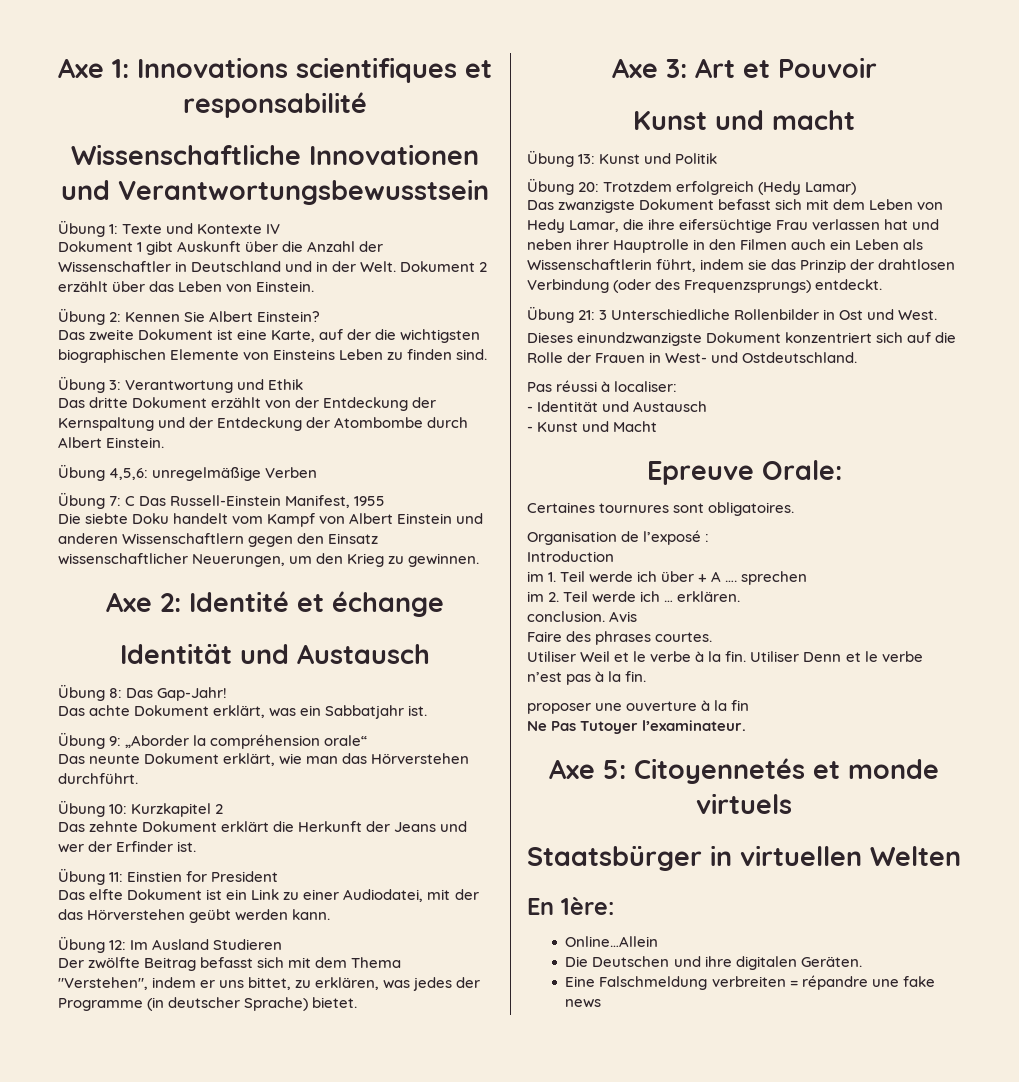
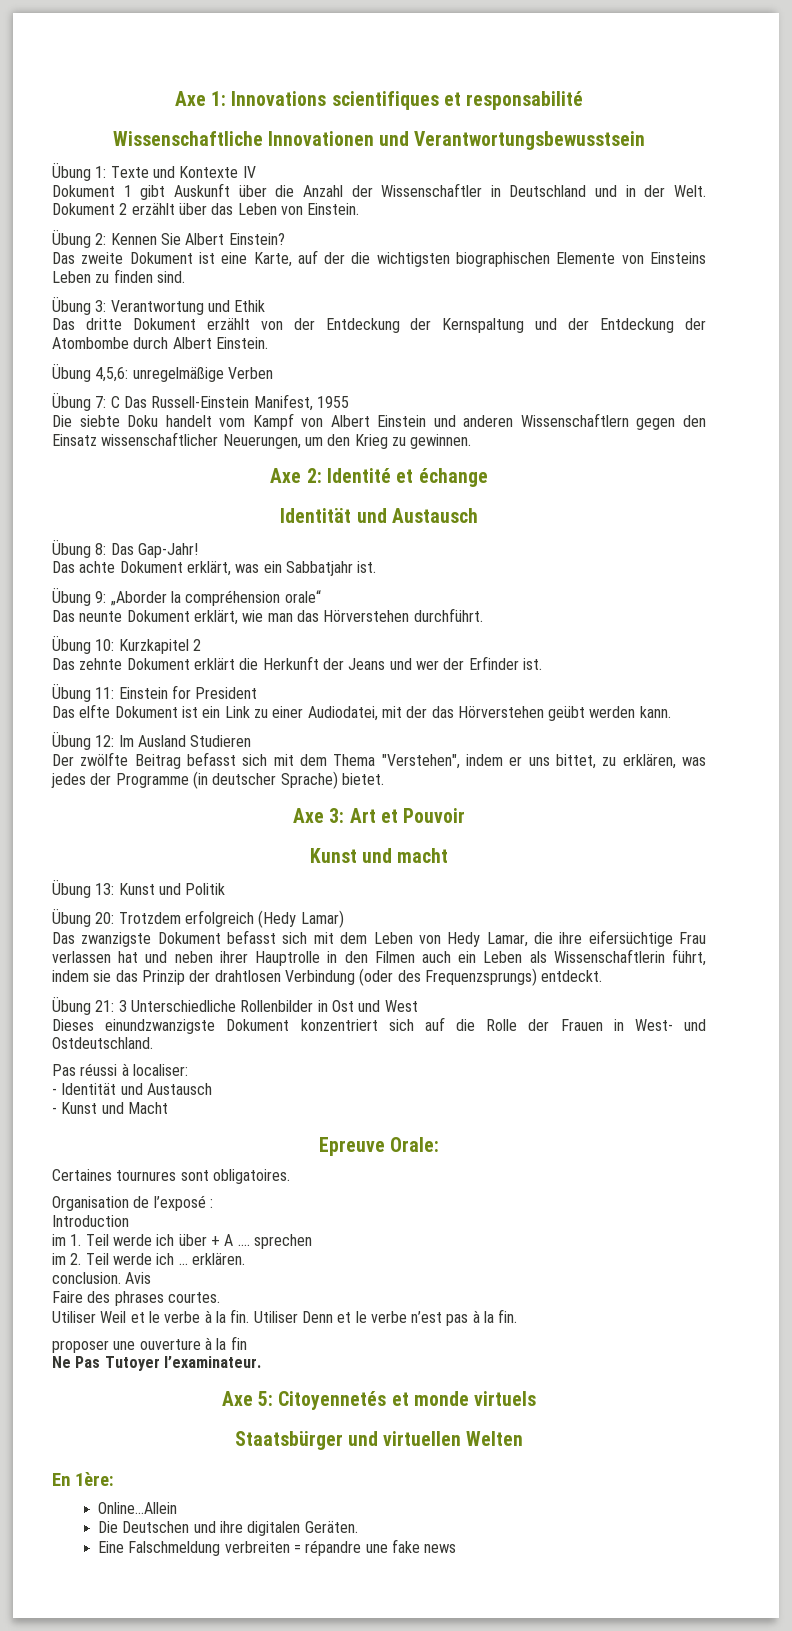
[127,871,183,882] Einstien -> [118,687,168,699] Einstein
[898,310,938,320] West. -> [384,1000,418,1012] West
[710,845,732,866] in -> [347,1431,378,1446] und

